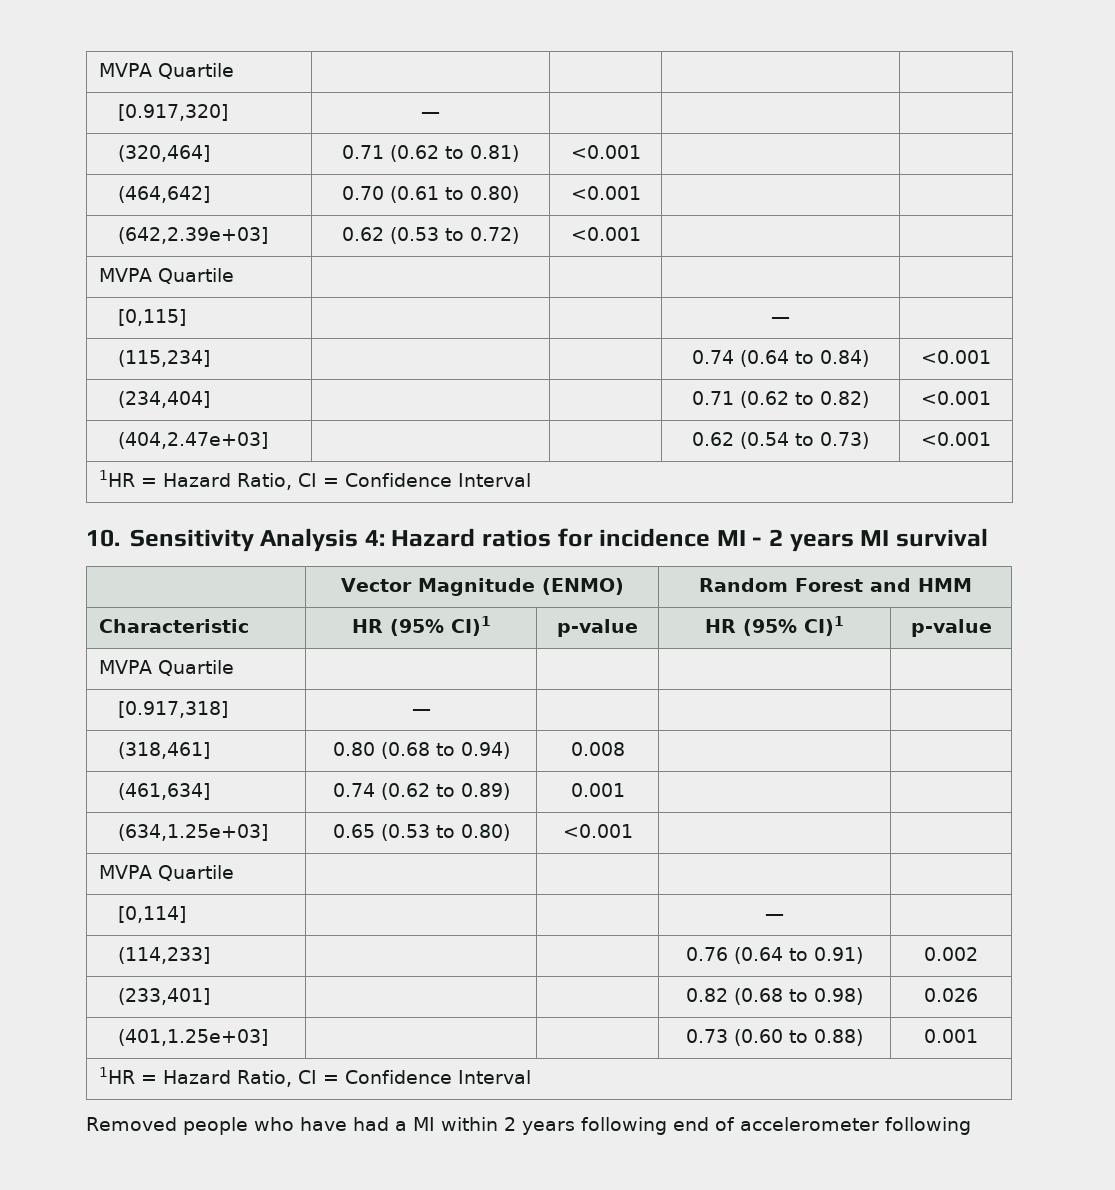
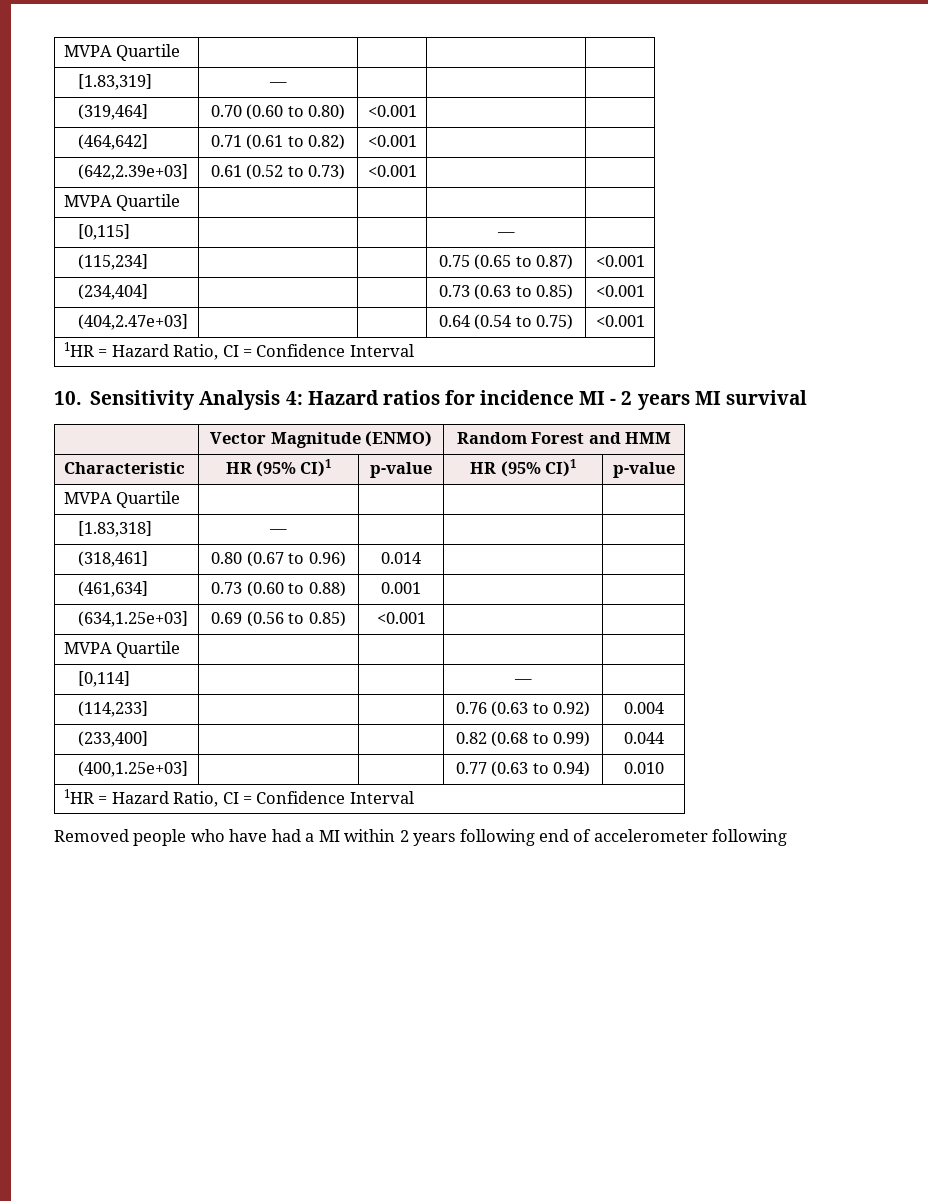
[99,63,235,79] [117,104,228,121] [421,112,440,118] [117,145,210,162] [342,145,519,162] MVPA Quartile | | | | // [0.917,320] | — | | | // (320,464] | 0.71 (0.62 to 0.81) -> [63,44,181,61] [77,74,152,90] [268,82,287,87] [77,104,148,120] [210,104,346,120] MVPA Quartile | | | | // [1.83,319] | — | | | // (319,464] | 0.70 (0.60 to 0.80)
[342,186,384,200] 0.70 -> [210,135,242,147] 0.71
[470,186,519,203] 0.80) -> [308,134,346,150] 0.82)
[342,227,519,244] 0.62 (0.53 to 0.72) -> [210,164,346,180] 0.61 (0.52 to 0.73)
[692,350,869,367] [921,350,991,364] [117,391,210,408] [692,391,869,408] 0.74 (0.64 to 0.84) | <0.001 // (234,404] | | | 0.71 (0.62 to 0.82) -> [438,254,574,270] [595,255,645,267] [77,284,148,300] [438,284,574,300] 0.75 (0.65 to 0.87) | <0.001 // (234,404] | | | 0.73 (0.63 to 0.85)
[692,432,734,446] 0.62 -> [438,315,470,327] 0.64
[820,432,869,449] 0.73) -> [536,314,574,330] 0.75)
[117,701,228,718] [0.917,318] -> [77,521,152,537] [1.83,318]
[380,742,510,759] [570,742,625,756] [117,783,210,800] [332,783,510,800] [570,783,625,797] [117,824,268,841] [332,824,510,841] (0.68 to 0.94) | 0.008 | | // (461,634] | 0.74 (0.62 to 0.89) | 0.001 | | // (634,1.25e+03] | 0.65 (0.53 to 0.80) -> [246,551,346,567] [381,552,421,564] [77,581,148,597] [211,581,346,597] [381,582,421,594] [77,611,188,627] [211,611,346,627] (0.67 to 0.96) | 0.014 | | // (461,634] | 0.73 (0.60 to 0.88) | 0.001 | | // (634,1.25e+03] | 0.69 (0.56 to 0.85)
[734,947,863,964] [924,947,978,961] [117,988,210,1005] [686,988,863,1005] [924,988,978,1002] [117,1029,268,1046] [686,1029,863,1046] [924,1029,978,1043] (0.64 to 0.91) | 0.002 // (233,401] | | | 0.82 (0.68 to 0.98) | 0.026 // (401,1.25e+03] | | | 0.73 (0.60 to 0.88) | 0.001 -> [491,701,591,717] [623,702,664,714] [77,731,148,747] [455,731,591,747] [623,732,664,744] [77,761,188,777] [455,761,591,777] [623,762,664,774] (0.63 to 0.92) | 0.004 // (233,400] | | | 0.82 (0.68 to 0.99) | 0.044 // (400,1.25e+03] | | | 0.77 (0.63 to 0.94) | 0.010

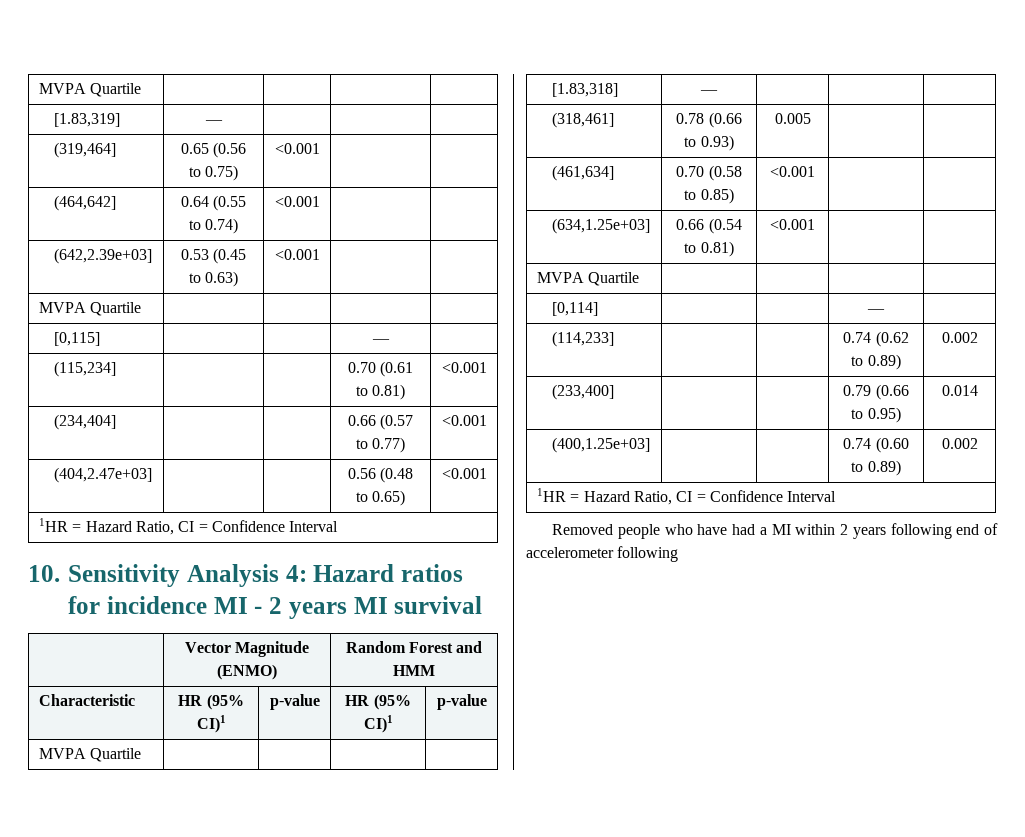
[210,104,346,120] [367,105,417,117] [77,134,148,150] [210,134,346,150] [367,135,417,147] [77,164,188,180] [210,164,346,180] 0.70 (0.60 to 0.80) | <0.001 | | // (464,642] | 0.71 (0.61 to 0.82) | <0.001 | | // (642,2.39e+03] | 0.61 (0.52 to 0.73) -> [180,142,247,158] [188,165,239,181] [274,143,320,154] [54,195,117,211] [180,195,247,211] [188,218,239,234] [274,196,320,207] [54,248,153,264] [180,248,247,264] [188,271,239,287] 0.65 (0.56 to 0.75) | <0.001 | | // (464,642] | 0.64 (0.55 to 0.74) | <0.001 | | // (642,2.39e+03] | 0.53 (0.45 to 0.63)
[438,254,574,270] [595,255,645,267] [77,284,148,300] [438,284,574,300] [595,285,645,297] [77,314,188,330] [438,314,574,330] 0.75 (0.65 to 0.87) | <0.001 // (234,404] | | | 0.73 (0.63 to 0.85) | <0.001 // (404,2.47e+03] | | | 0.64 (0.54 to 0.75) -> [347,361,414,377] [355,384,406,400] [441,362,487,373] [54,414,117,430] [347,414,414,430] [355,437,406,453] [441,415,487,426] [54,467,153,483] [347,467,414,483] [355,490,406,506] 0.70 (0.61 to 0.81) | <0.001 // (234,404] | | | 0.66 (0.57 to 0.77) | <0.001 // (404,2.47e+03] | | | 0.56 (0.48 to 0.65)
[211,551,346,567] [381,552,421,564] [77,581,148,597] [211,581,346,597] [381,582,421,594] [77,611,188,627] [211,611,346,627] 0.80 (0.67 to 0.96) | 0.014 | | // (461,634] | 0.73 (0.60 to 0.88) | 0.001 | | // (634,1.25e+03] | 0.69 (0.56 to 0.85) -> [676,112,742,128] [684,135,734,151] [774,113,811,124] [552,165,615,181] [676,165,742,181] [684,188,734,204] [770,166,815,177] [552,218,651,234] [676,218,742,234] [684,241,734,257] 0.78 (0.66 to 0.93) | 0.005 | | // (461,634] | 0.70 (0.58 to 0.85) | <0.001 | | // (634,1.25e+03] | 0.66 (0.54 to 0.81)
[455,701,591,717] [623,702,664,714] [77,731,148,747] [455,731,591,747] [623,732,664,744] [77,761,188,777] [455,761,591,777] [623,762,664,774] 0.76 (0.63 to 0.92) | 0.004 // (233,400] | | | 0.82 (0.68 to 0.99) | 0.044 // (400,1.25e+03] | | | 0.77 (0.63 to 0.94) | 0.010 -> [843,331,909,347] [851,354,901,370] [941,332,978,343] [552,384,615,400] [843,384,909,400] [851,407,901,423] [941,385,978,396] [552,437,651,453] [843,437,909,453] [851,460,901,476] [941,438,978,449] 0.74 (0.62 to 0.89) | 0.002 // (233,400] | | | 0.79 (0.66 to 0.95) | 0.014 // (400,1.25e+03] | | | 0.74 (0.60 to 0.89) | 0.002

